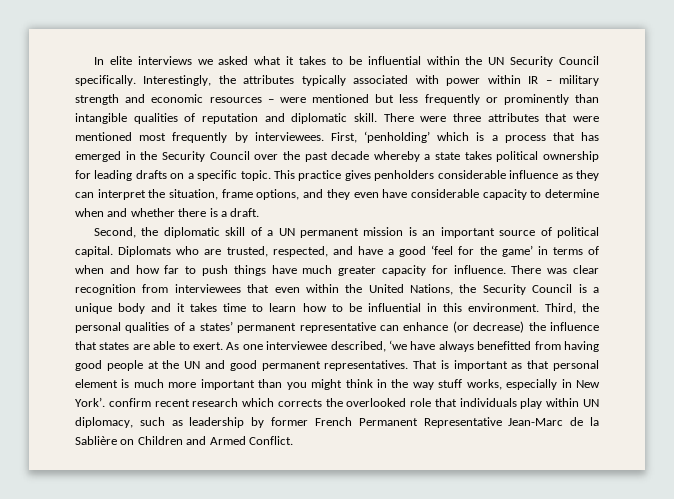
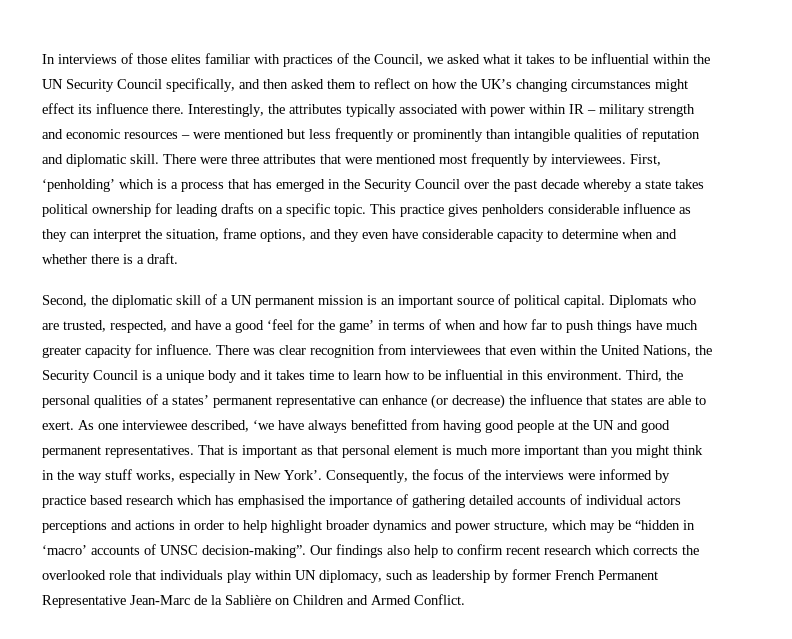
[109,56,192,65] elite interviews -> [58,53,423,67] interviews of those elites familiar with practices of the Council,
[75,75,136,86] specifically. -> [166,78,688,92] [42,103,184,114] specifically, and then asked them to reflect on how the UK’s changing circumstances might effect its influence there.
(105, 402) none -> [326,469,670,483] [42,494,681,508] [42,520,695,533] [42,544,453,558] Consequently, the focus of the interviews were informed by practice based research which has emphasised the importance of gathering detailed accounts of individual actors perceptions and actions in order to help highlight broader dynamics and power structure, which may be “hidden in ‘macro’ accounts of UNSC decision-making”. Our findings also help to

